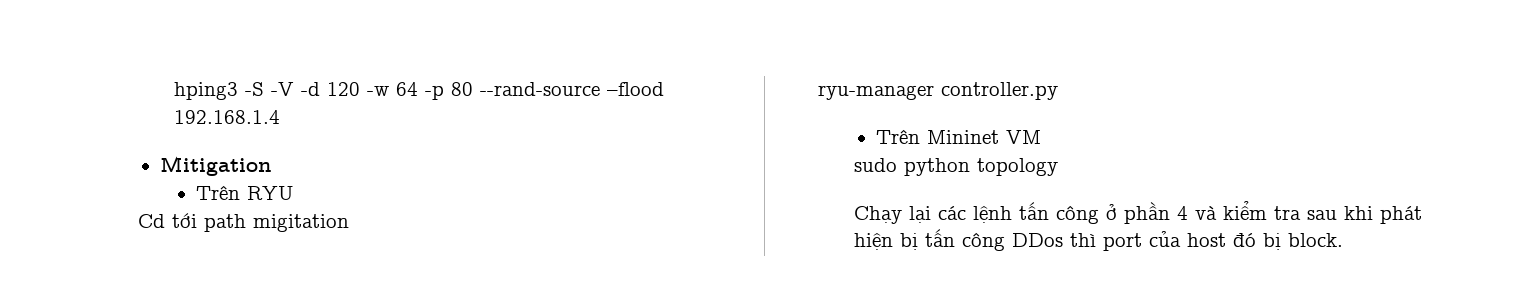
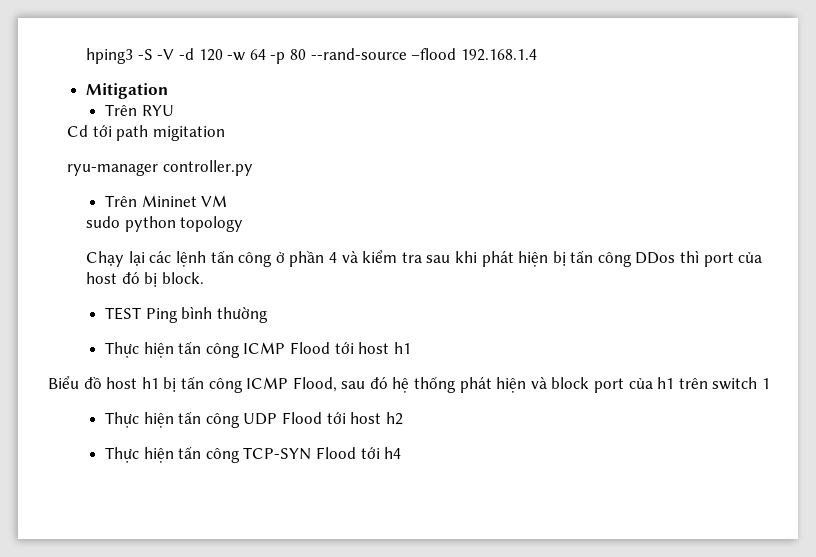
(1343, 240) none -> [104,306,268,323] [104,341,411,358] [48,376,770,393] [104,411,403,428] [104,446,402,463] // TEST Ping bình thường // Thực hiện tấn công ICMP Flood tới host h1 // Biểu đồ host h1 bị tấn công ICMP Flood, sau đó hệ thống phát hiện và block port của h1 trên switch 1 // Thực hiện tấn công UDP Flood tới host h2 // Thực hiện tấn công TCP-SYN Flood tới h4

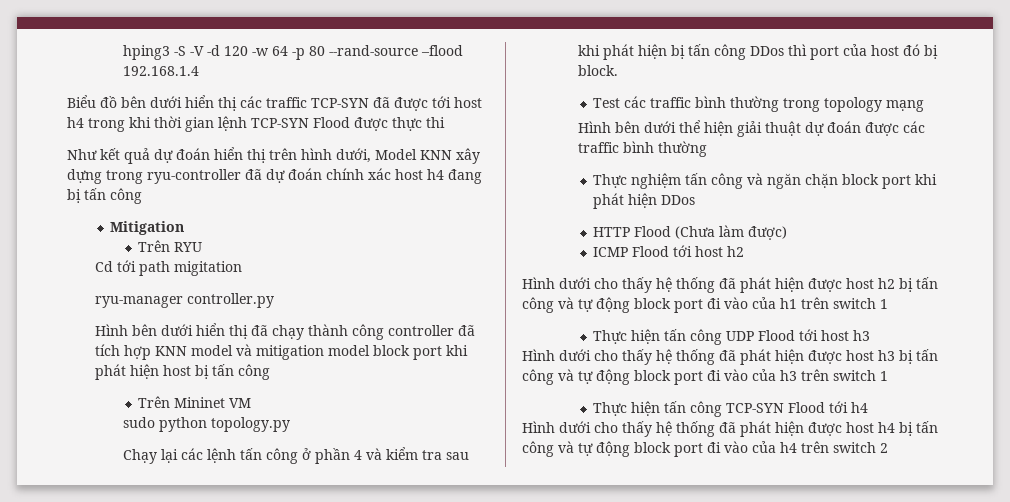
(537, 55) none -> [67,95,482,111] [67,116,445,132] [67,147,480,164] [67,168,482,184] [67,188,142,204] // Biểu đồ bên dưới hiển thị các traffic TCP-SYN đã được tới host h4 trong khi thời gian lệnh TCP-SYN Flood được thực thi // Như kết quả dự đoán hiển thị trên hình dưới, Model KNN xây dựng trong ryu-controller đã dự đoán chính xác host h4 đang bị tấn công
(253, 168) none -> [94,323,475,340] [94,344,468,360] [94,364,270,380] // Hình bên dưới hiển thị đã chạy thành công controller đã tích hợp KNN model và mitigation model block port khi phát hiện host bị tấn công
[180,216,244,232] topology -> [210,417,290,432] topology.py
[104,307,178,323] TEST Ping -> [593,96,925,112] [577,120,925,137] [577,142,619,153] Test các traffic bình thường trong topology mạng // Hình bên dưới thể hiện giải thuật dự đoán được các traffic
[143,341,411,358] [48,376,625,393] hiện tấn công ICMP Flood tới host h1 // Biểu đồ host h1 bị tấn công ICMP Flood, sau đó hệ thống phát hiện và block port -> [631,173,938,189] [593,193,696,209] [593,225,788,240] [593,245,745,257] [522,277,938,293] [522,297,748,313] nghiệm tấn công và ngăn chặn block port khi phát hiện DDos // HTTP Flood (Chưa làm được) // ICMP Flood tới host h2 // Hình dưới cho thấy hệ thống đã phát hiện được host h2 bị tấn công và tự động block port đi vào
[385,412,403,425] h2 -> [853,330,871,341] [522,349,938,365] [522,369,888,385] h3 // Hình dưới cho thấy hệ thống đã phát hiện được host h3 bị tấn công và tự động block port đi vào của h3 trên switch 1
(402, 453) none -> [522,421,938,437] [522,441,888,457] // Hình dưới cho thấy hệ thống đã phát hiện được host h4 bị tấn công và tự động block port đi vào của h4 trên switch 2

